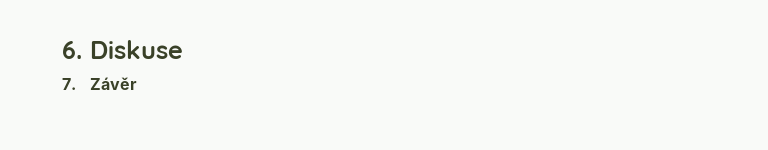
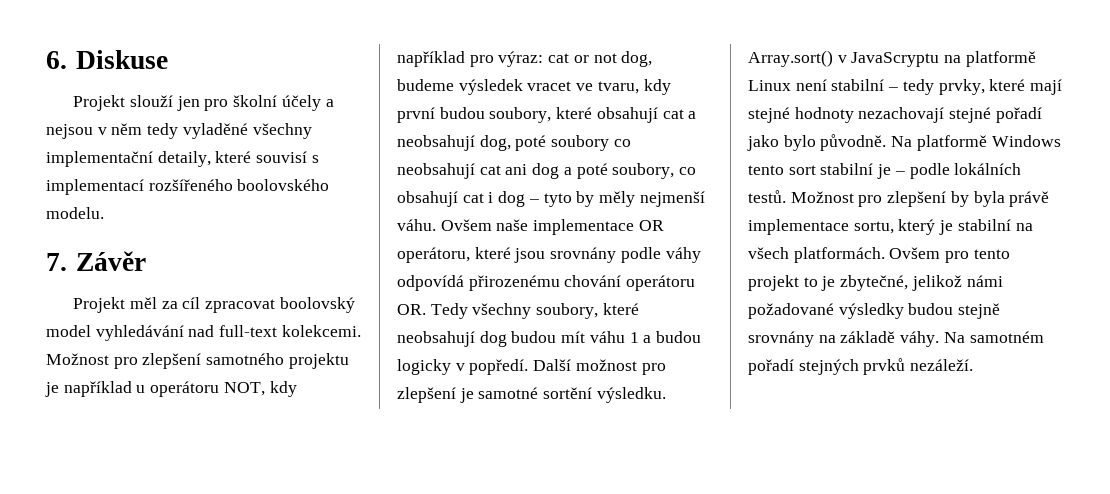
[62,77,138,90] 7. Závěr -> [73,95,334,111] [46,123,312,139] [46,151,319,167] [46,179,330,195] [46,207,104,219] [46,251,146,271] [73,297,355,313] [46,325,361,341] [46,353,349,369] [45,381,297,397] [397,51,653,67] [397,79,671,95] [397,107,697,123] [397,135,631,151] [397,163,697,179] [397,191,705,207] [397,219,664,235] [397,247,701,263] [397,275,696,291] [397,303,639,319] [397,331,702,347] [397,359,666,375] [397,387,666,403] [748,50,1036,67] [748,79,1063,95] [748,107,1042,123] [747,134,1061,151] [748,163,1022,179] [748,190,1050,207] [748,219,1033,235] [748,247,1010,263] [748,275,1003,291] [748,303,1001,319] [748,331,1044,347] [748,358,974,375] Projekt slouží jen pro školní účely a nejsou v něm tedy vyladěné všechny implementační detaily, které souvisí s implementací rozšířeného boolovského modelu. // 7. Závěr // Projekt měl za cíl zpracovat boolovský model vyhledávání nad full-text kolekcemi. Možnost pro zlepšení samotného projektu je například u operátoru NOT, kdy například pro výraz: cat or not dog, budeme výsledek vracet ve tvaru, kdy první budou soubory, které obsahují cat a neobsahují dog, poté soubory co neobsahují cat ani dog a poté soubory, co obsahují cat i dog – tyto by měly nejmenší váhu. Ovšem naše implementace OR operátoru, které jsou srovnány podle váhy odpovídá přirozenému chování operátoru OR. Tedy všechny soubory, které neobsahují dog budou mít váhu 1 a budou logicky v popředí. Další možnost pro zlepšení je samotné sortění výsledku. Array.sort() v JavaScryptu na platformě Linux není stabilní – tedy prvky, které mají stejné hodnoty nezachovají stejné pořadí jako bylo původně. Na platformě Windows tento sort stabilní je – podle lokálních testů. Možnost pro zlepšení by byla právě implementace sortu, který je stabilní na všech platformách. Ovšem pro tento projekt to je zbytečné, jelikož námi požadované výsledky budou stejně srovnány na základě váhy. Na samotném pořadí stejných prvků nezáleží.

